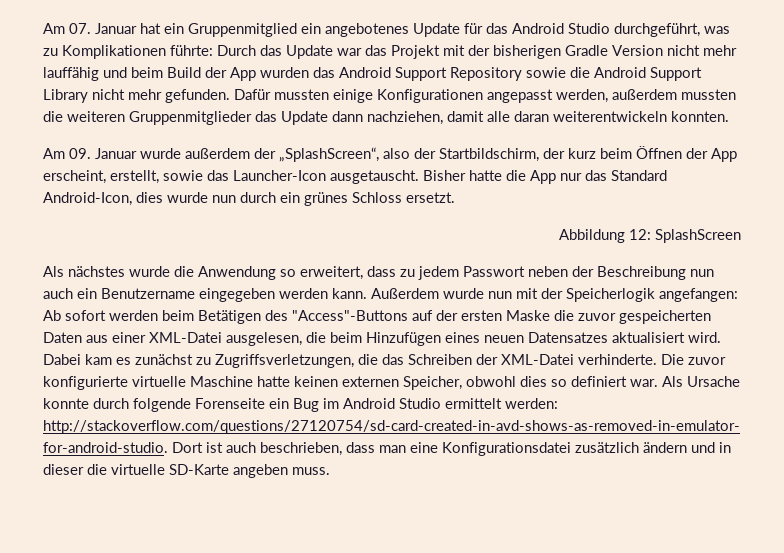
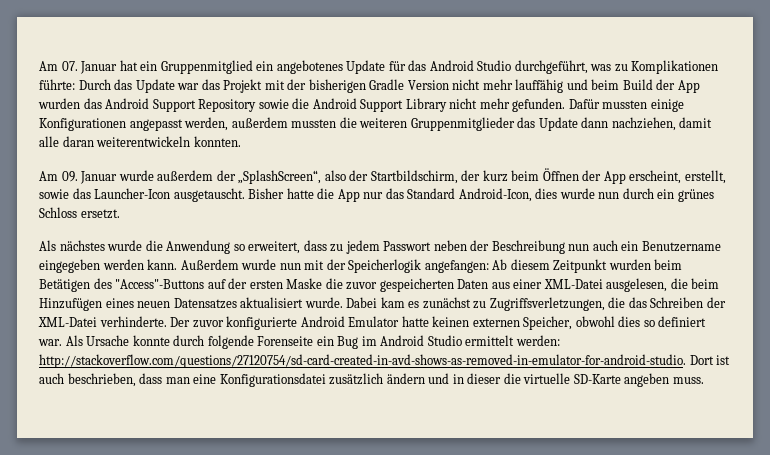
[559,229,741,243] // Abbildung 12: SplashScreen -> (120, 214) none
[65,310,158,321] sofort werden -> [510,259,651,273] diesem Zeitpunkt wurden
[688,332,721,343] wird. -> [304,297,343,308] wurde.
[661,354,684,365] Die -> [170,317,191,327] Der
[132,376,253,387] virtuelle Maschine -> [300,316,400,327] Android Emulator

